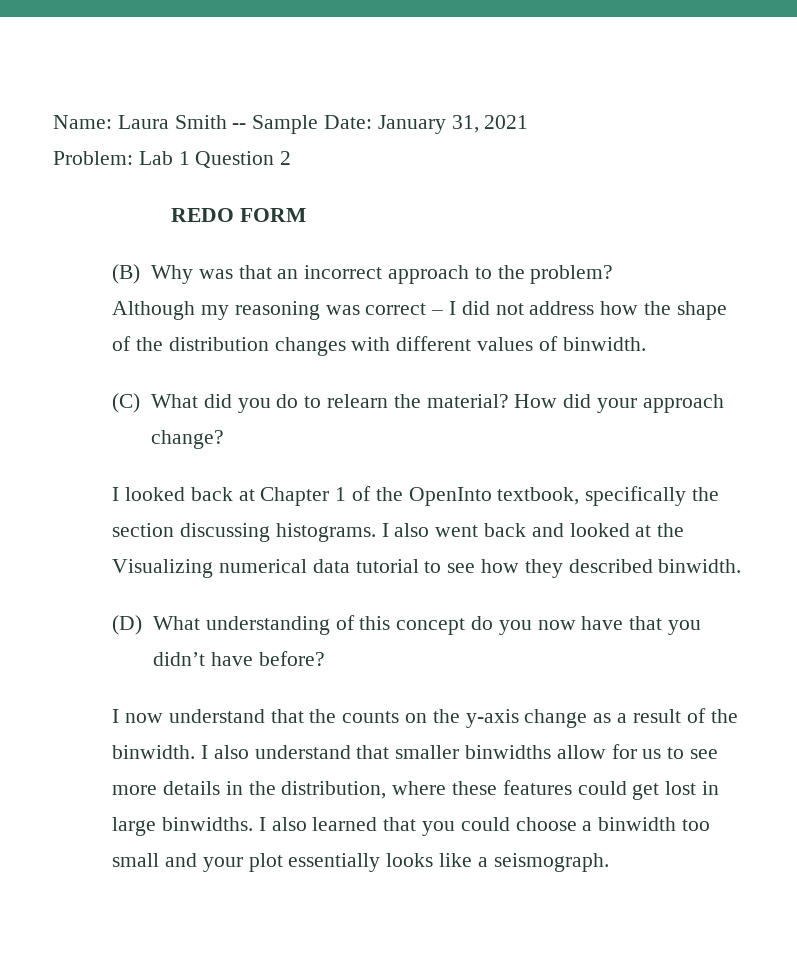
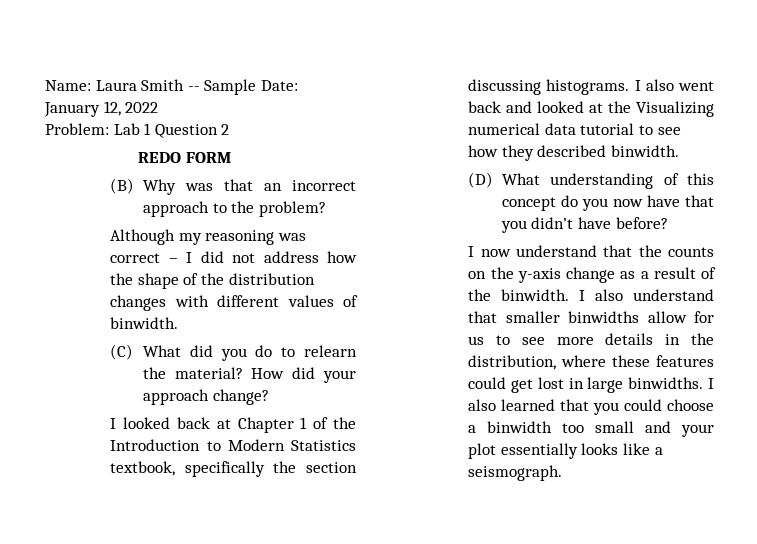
[451,115,529,133] 31, 2021 -> [103,101,159,116] 12, 2022
[408,487,492,506] OpenInto -> [110,439,356,451] Introduction to Modern Statistics

